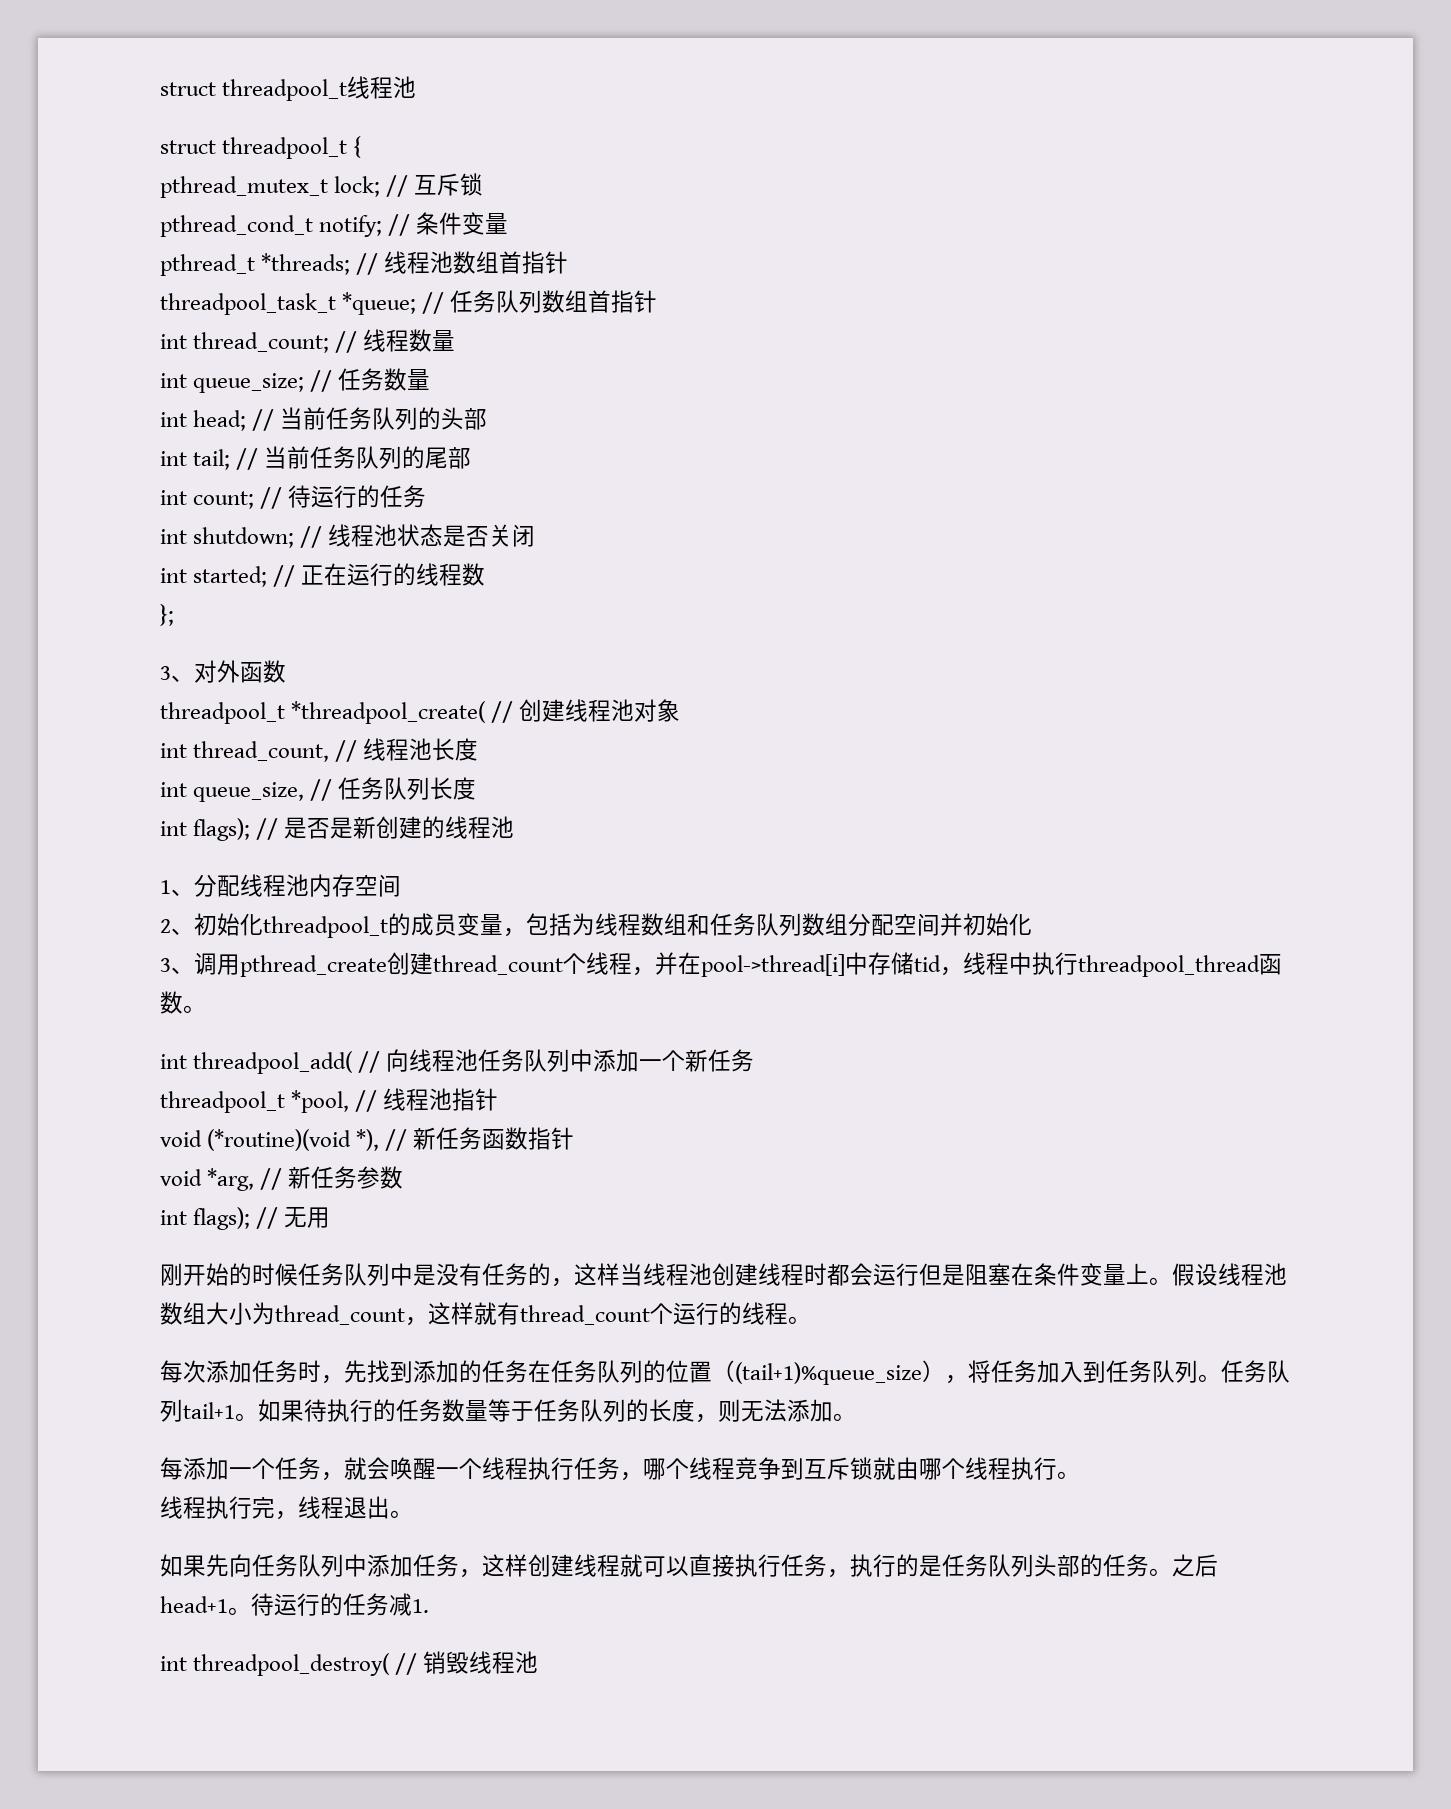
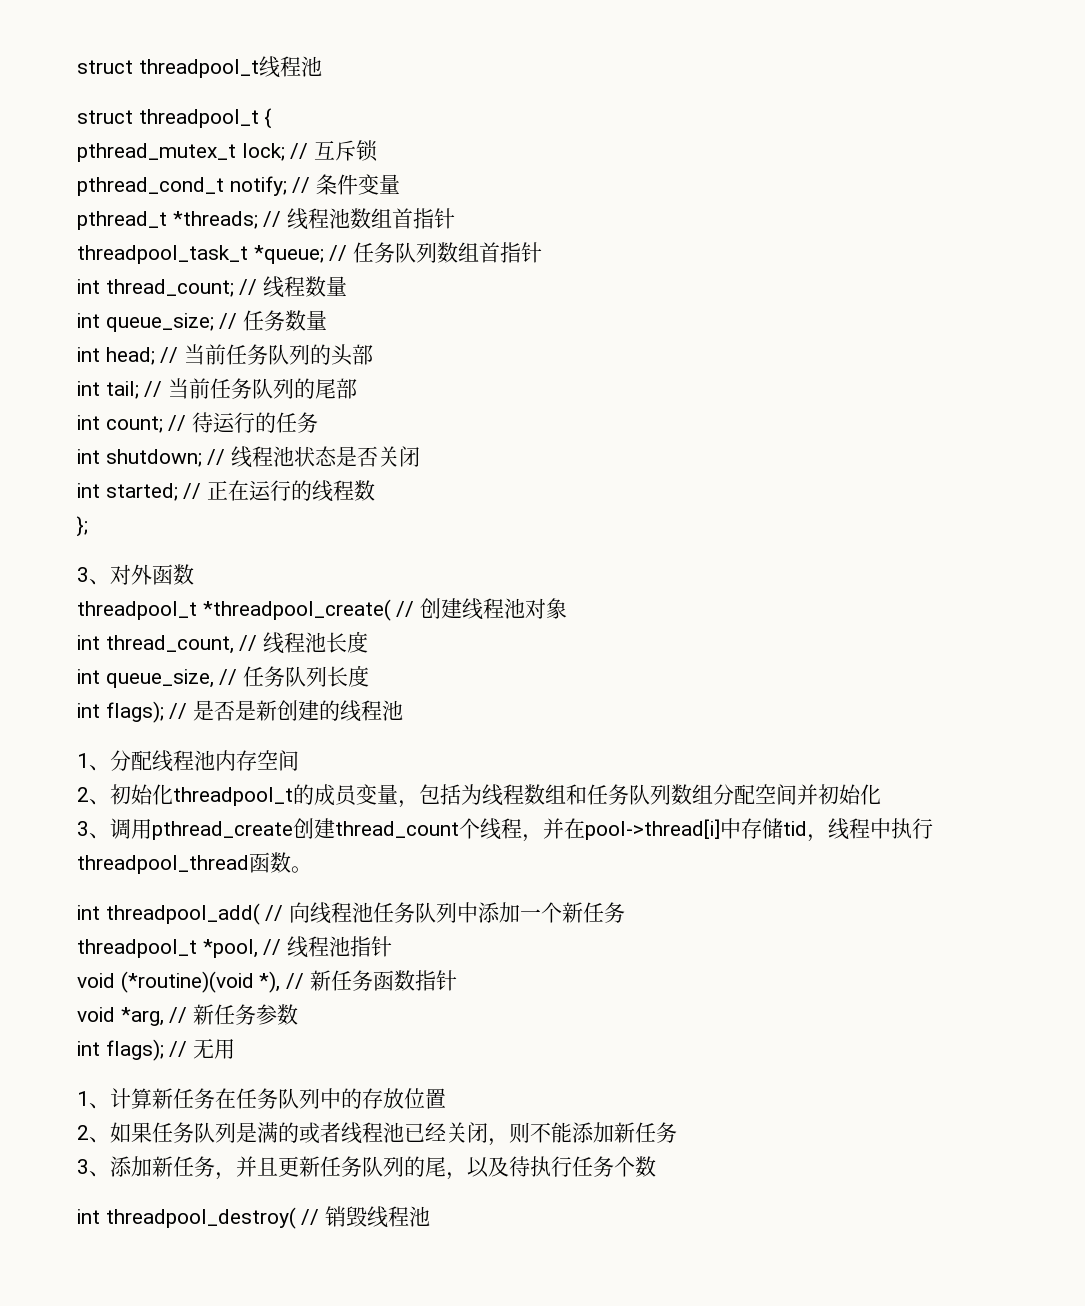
[160,1263,1287,1287] [160,1302,811,1326] [160,1360,482,1384] 刚开始的时候任务队列中是没有任务的，这样当线程池创建线程时都会运行但是阻塞在条件变量上。假设线程池数组大小为thread_count，这样就有thread_count个运行的线程。 // 每次添加任务时，先找到添加的 -> [77,1088,173,1109] 1、计算新
[643,1360,666,1383] 的 -> [320,1088,404,1109] 中的存放
[712,1360,1290,1385] [160,1399,856,1423] [160,1457,1080,1481] [160,1496,413,1520] [160,1554,1218,1578] [160,1593,429,1616] （(tail+1)%queue_size），将任务加入到任务队列。任务队列tail+1。如果待执行的任务数量等于任务队列的长度，则无法添加。 // 每添加一个任务，就会唤醒一个线程执行任务，哪个线程竞争到互斥锁就由哪个线程执行。 // 线程执行完，线程退出。 // 如果先向任务队列中添加任务，这样创建线程就可以直接执行任务，执行的是任务队列头部的任务。之后head+1。待运行的任务减1. -> [77,1122,677,1146] [77,1156,656,1180] // 2、如果任务队列是满的或者线程池已经关闭，则不能添加新任务 // 3、添加新任务，并且更新任务队列的尾，以及待执行任务个数

